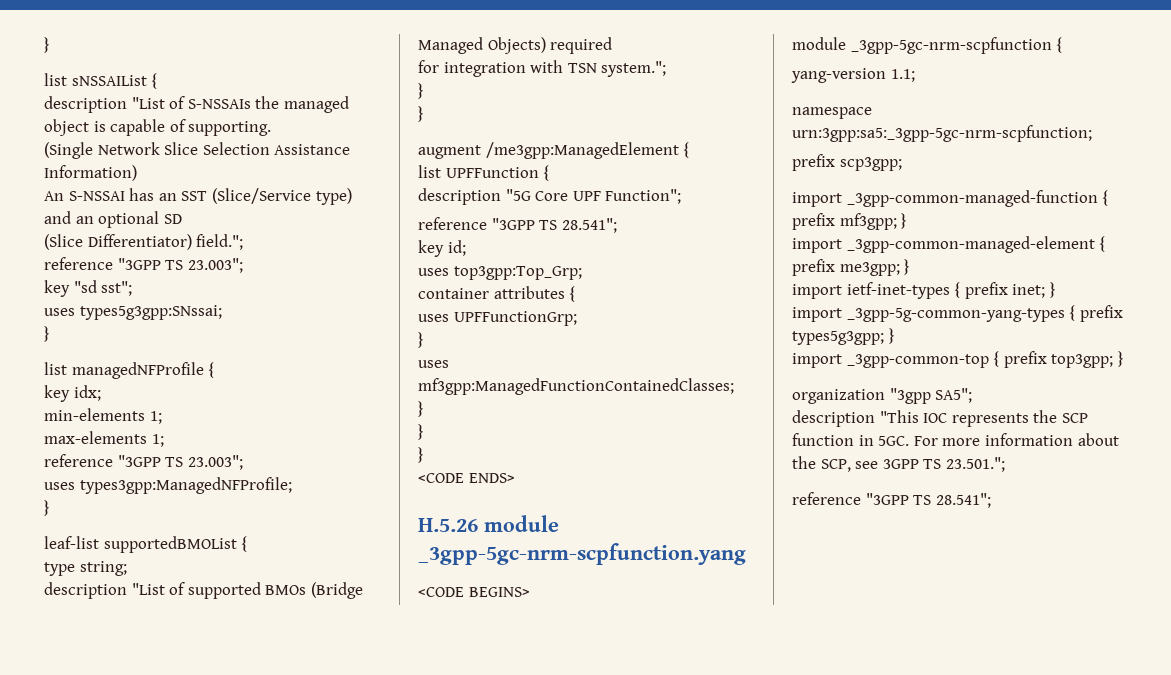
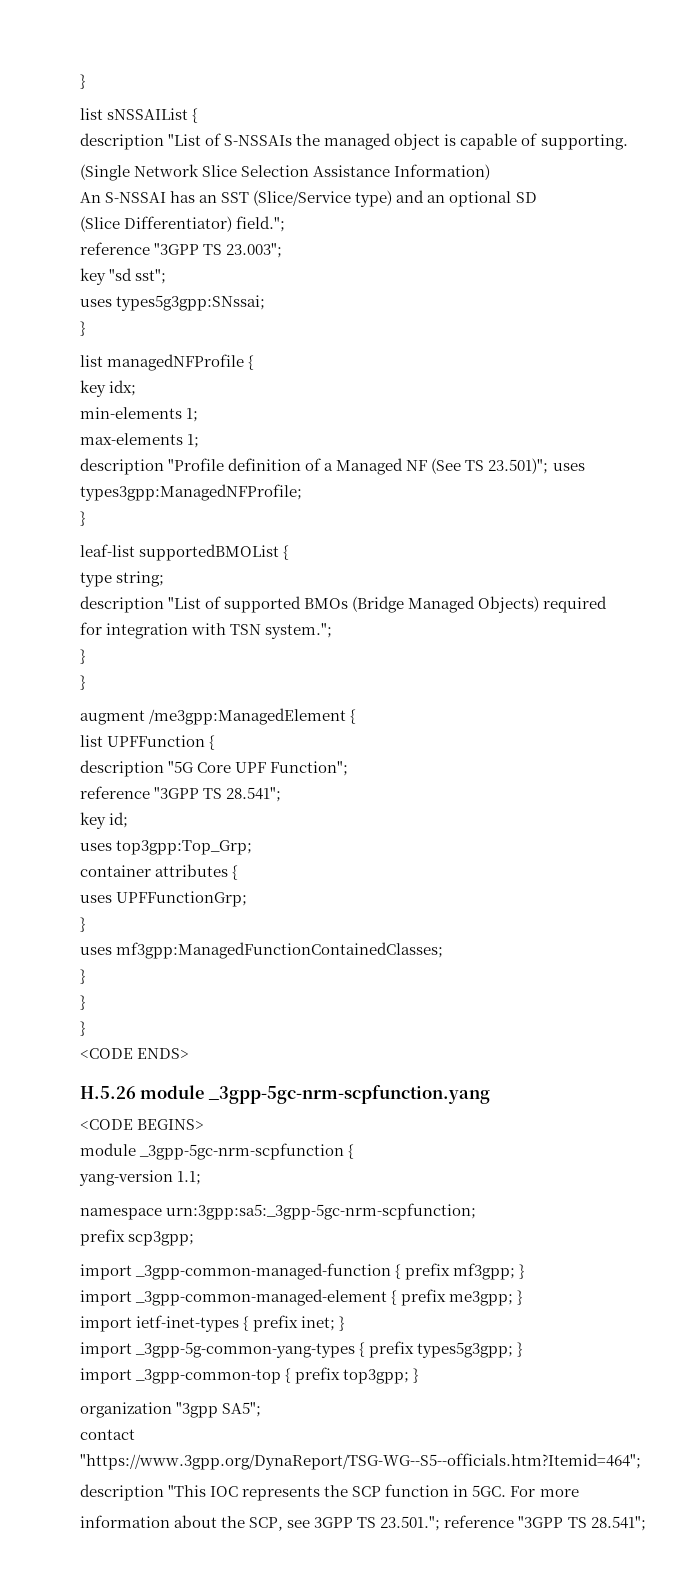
[44,454,243,470] reference "3GPP TS 23.003"; // -> [80,458,549,475] description "Profile definition of a Managed NF (See TS 23.501)";
(973, 395) none -> [80,1429,135,1440] [80,1453,641,1470] // contact "https://www.3gpp.org/DynaReport/TSG-WG--S5--officials.htm?Itemid=464";
(981, 442) none -> (579, 1493) //
(1005, 464) // -> (441, 1523) none

